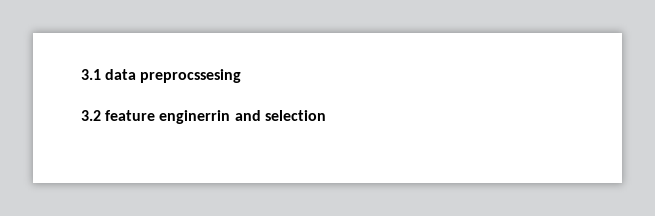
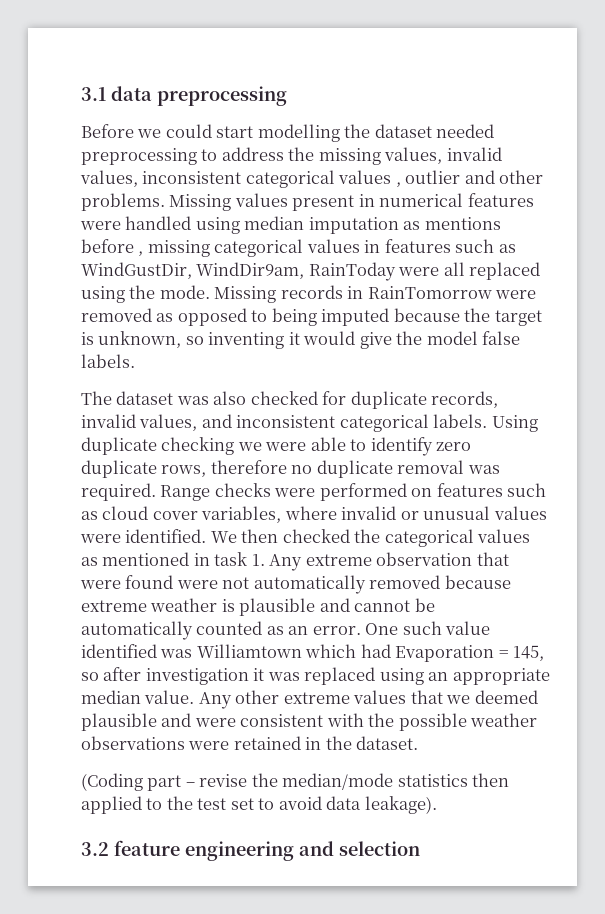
[140,69,242,83] preprocssesing -> [157,86,287,106] [81,124,495,142] [81,147,502,165] [80,170,544,188] [81,193,534,211] [80,216,501,234] [81,239,516,257] [81,262,541,281] [81,285,537,303] [81,308,542,326] [81,331,521,349] [81,354,135,368] [81,391,499,409] [81,414,538,432] [81,437,472,456] [81,460,500,478] [81,483,547,501] [81,506,547,523] [80,529,531,547] [81,552,509,571] [80,575,511,594] [81,598,435,616] [81,621,491,640] [81,644,545,662] [81,667,550,685] [81,690,538,709] [81,713,538,731] [81,736,419,750] [81,773,510,791] [81,796,437,814] preprocessing // Before we could start modelling the dataset needed preprocessing to address the missing values, invalid values, inconsistent categorical values , outlier and other problems. Missing values present in numerical features were handled using median imputation as mentions before , missing categorical values in features such as WindGustDir, WindDir9am, RainToday were all replaced using the mode. Missing records in RainTomorrow were removed as opposed to being imputed because the target is unknown, so inventing it would give the model false labels. // The dataset was also checked for duplicate records, invalid values, and inconsistent categorical labels. Using duplicate checking we were able to identify zero duplicate rows, therefore no duplicate removal was required. Range checks were performed on features such as cloud cover variables, where invalid or unusual values were identified. We then checked the categorical values as mentioned in task 1. Any extreme observation that were found were not automatically removed because extreme weather is plausible and cannot be automatically counted as an error. One such value identified was Williamtown which had Evaporation = 145, so after investigation it was replaced using an appropriate median value. Any other extreme values that we deemed plausible and were consistent with the possible weather observations were retained in the dataset. // (Coding part – revise the median/mode statistics then applied to the test set to avoid data leakage).
[159,110,231,124] enginerrin -> [185,841,294,861] engineering

